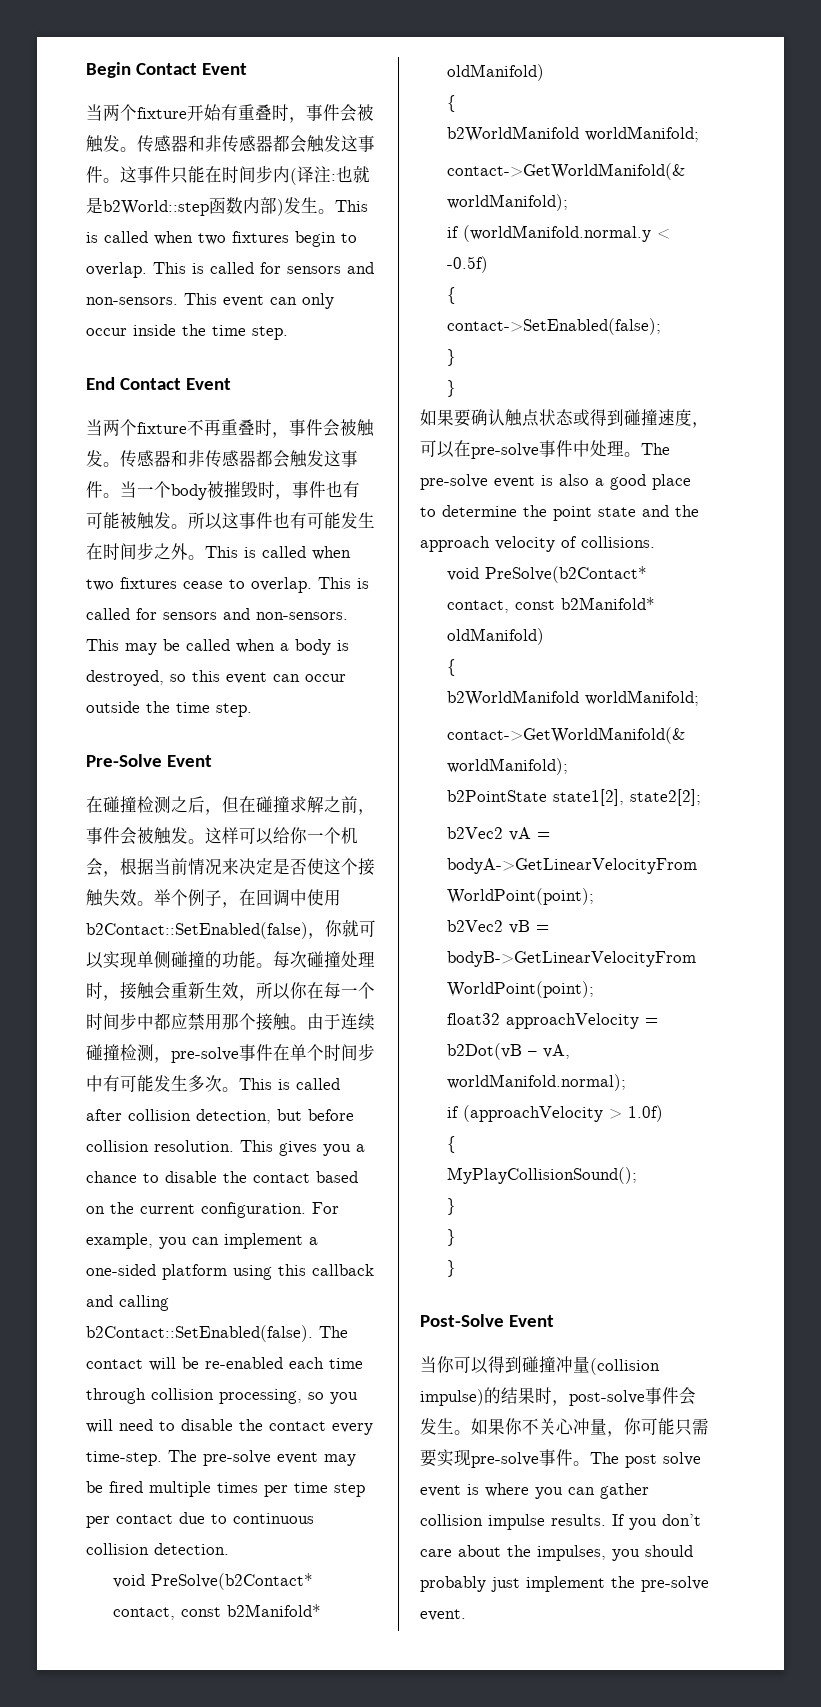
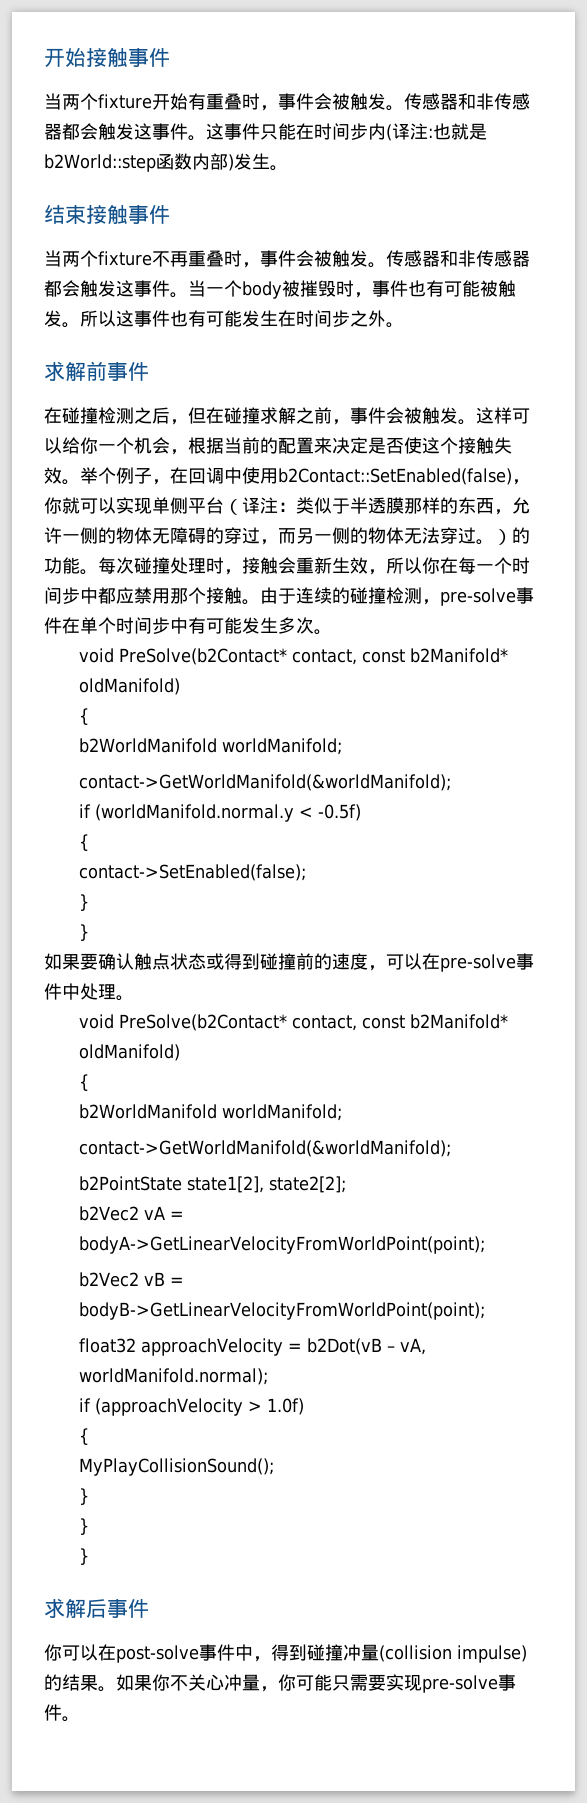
[86,62,248,78] Begin Contact Event -> [44,47,170,68] 开始接触事件
[335,200,368,212] [86,231,357,247] [86,262,374,278] [86,293,334,309] [86,324,288,340] [86,377,232,390] This is called when two fixtures begin to overlap. This is called for sensors and non-sensors. This event can only occur inside the time step. // End Contact Event -> [44,204,170,225] // 结束接触事件
[205,546,351,560] [86,577,369,593] [86,608,348,620] [86,639,349,655] [86,670,346,686] [86,701,252,717] [86,754,213,767] This is called when two fixtures cease to overlap. This is called for sensors and non-sensors. This may be called when a body is destroyed, so this event can occur outside the time step. // Pre-Solve Event -> [44,361,149,381] // 求解前事件
[188,858,222,875] 情况 -> [260,437,314,454] 的配置
[171,951,205,968] 碰撞 -> [188,497,530,515] [44,527,512,545] 平台（译注：类似于半透膜那样的东西，允许一侧的物体无障碍的穿过，而另一侧的物体无法穿过。）
(375, 1022) none -> [332,587,350,604] 的
[239,1078,340,1090] [86,1109,354,1124] [86,1140,365,1156] [86,1171,358,1183] [86,1202,339,1218] [86,1233,318,1249] [86,1264,374,1280] [86,1295,169,1311] [86,1325,348,1342] [86,1357,363,1371] [86,1388,358,1404] [86,1419,373,1435] [86,1450,356,1466] [86,1481,365,1497] [86,1512,314,1528] [86,1543,229,1555] This is called after collision detection, but before collision resolution. This gives you a chance to disable the contact based on the current configuration. For example, you can implement a one-sided platform using this callback and calling b2Contact::SetEnabled(false). The contact will be re-enabled each time through collision processing, so you will need to disable the contact every time-step. The pre-solve event may be fired multiple times per time step per contact due to continuous collision detection. -> (332, 632) none
(658, 417) none -> [296,953,332,970] 前的
[641,443,670,455] [420,474,691,490] [420,505,699,521] [420,536,655,552] The pre-solve event is also a good place to determine the point state and the approach velocity of collisions. -> (134, 998) none
[420,1314,555,1327] [420,1356,488,1374] Post-Solve Event // 当你可以 -> [44,1598,149,1618] [44,1644,271,1663] 求解后事件 // 你可以在post-solve事件中，
[535,1387,696,1406] [420,1418,454,1435] 时，post-solve事件会发生 -> (98, 1683) none
[590,1452,701,1468] [420,1483,649,1499] [420,1514,701,1530] [420,1545,693,1561] [420,1576,709,1592] [420,1609,466,1621] The post solve event is where you can gather collision impulse results. If you don’t care about the impulses, you should probably just implement the pre-solve event. -> (80, 1719) none

